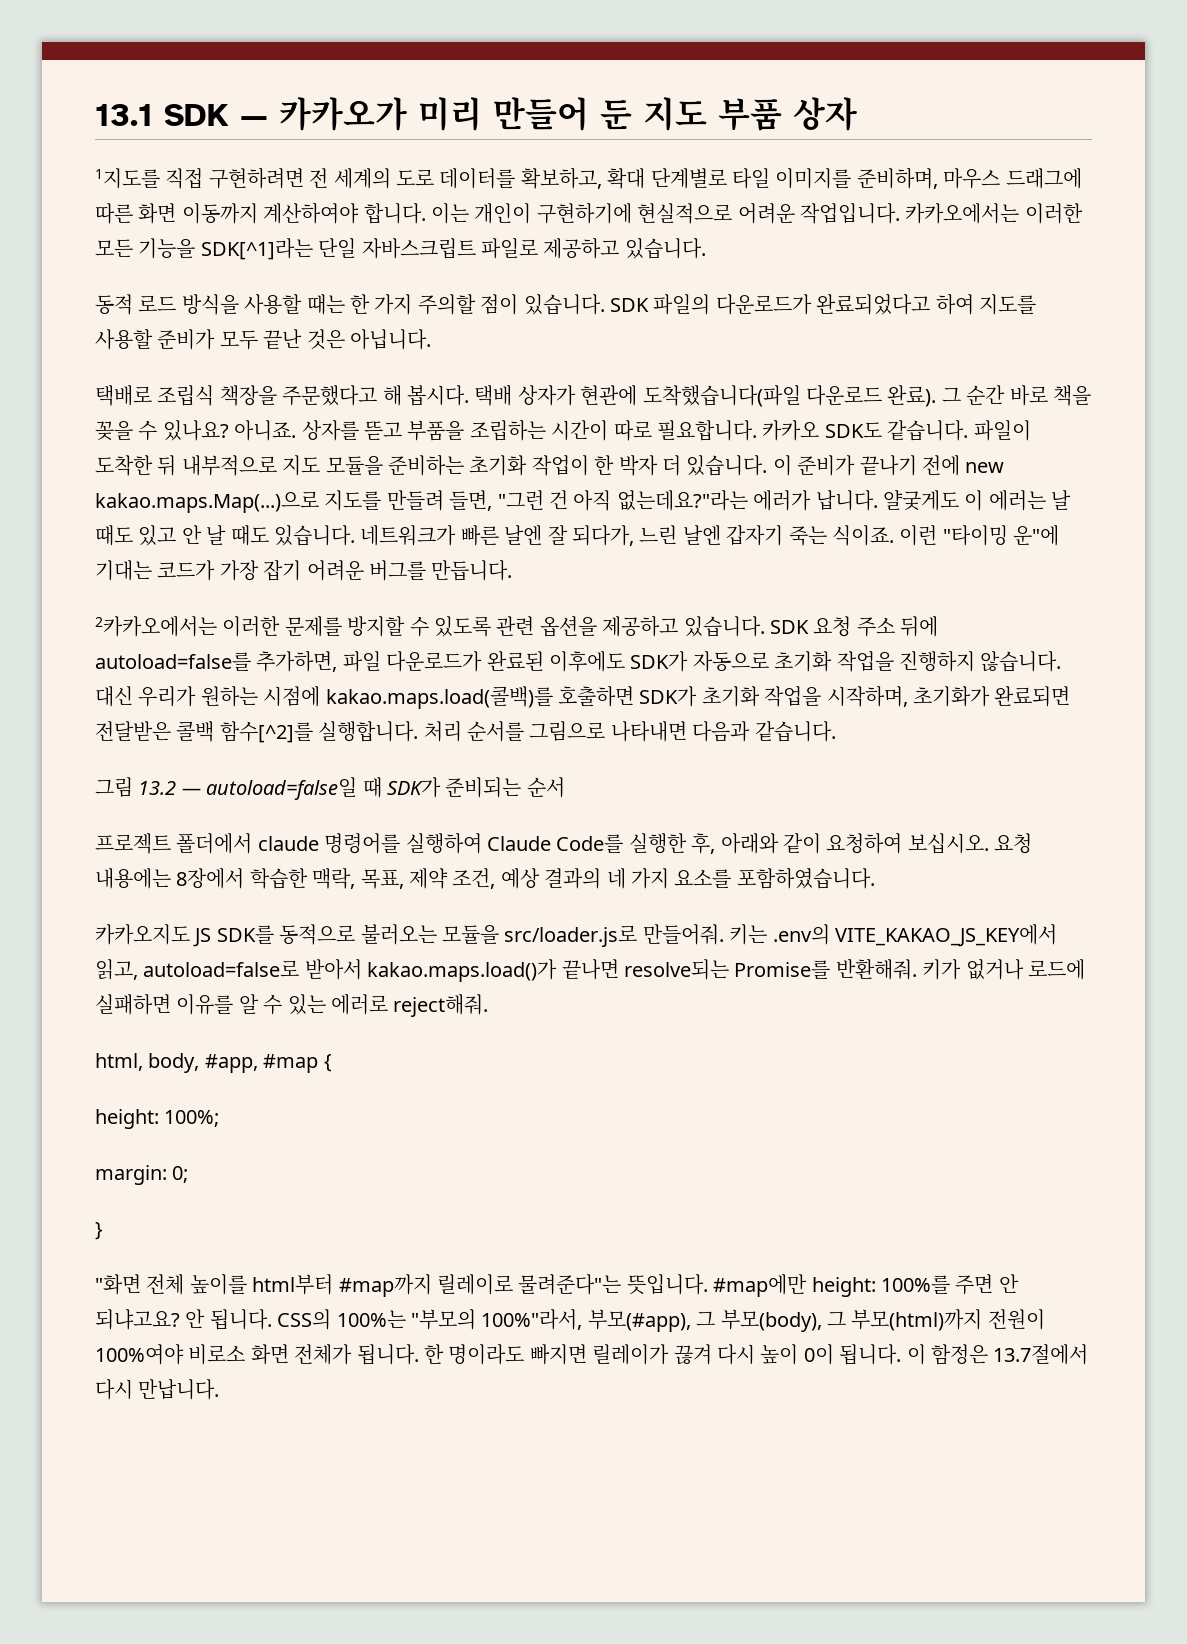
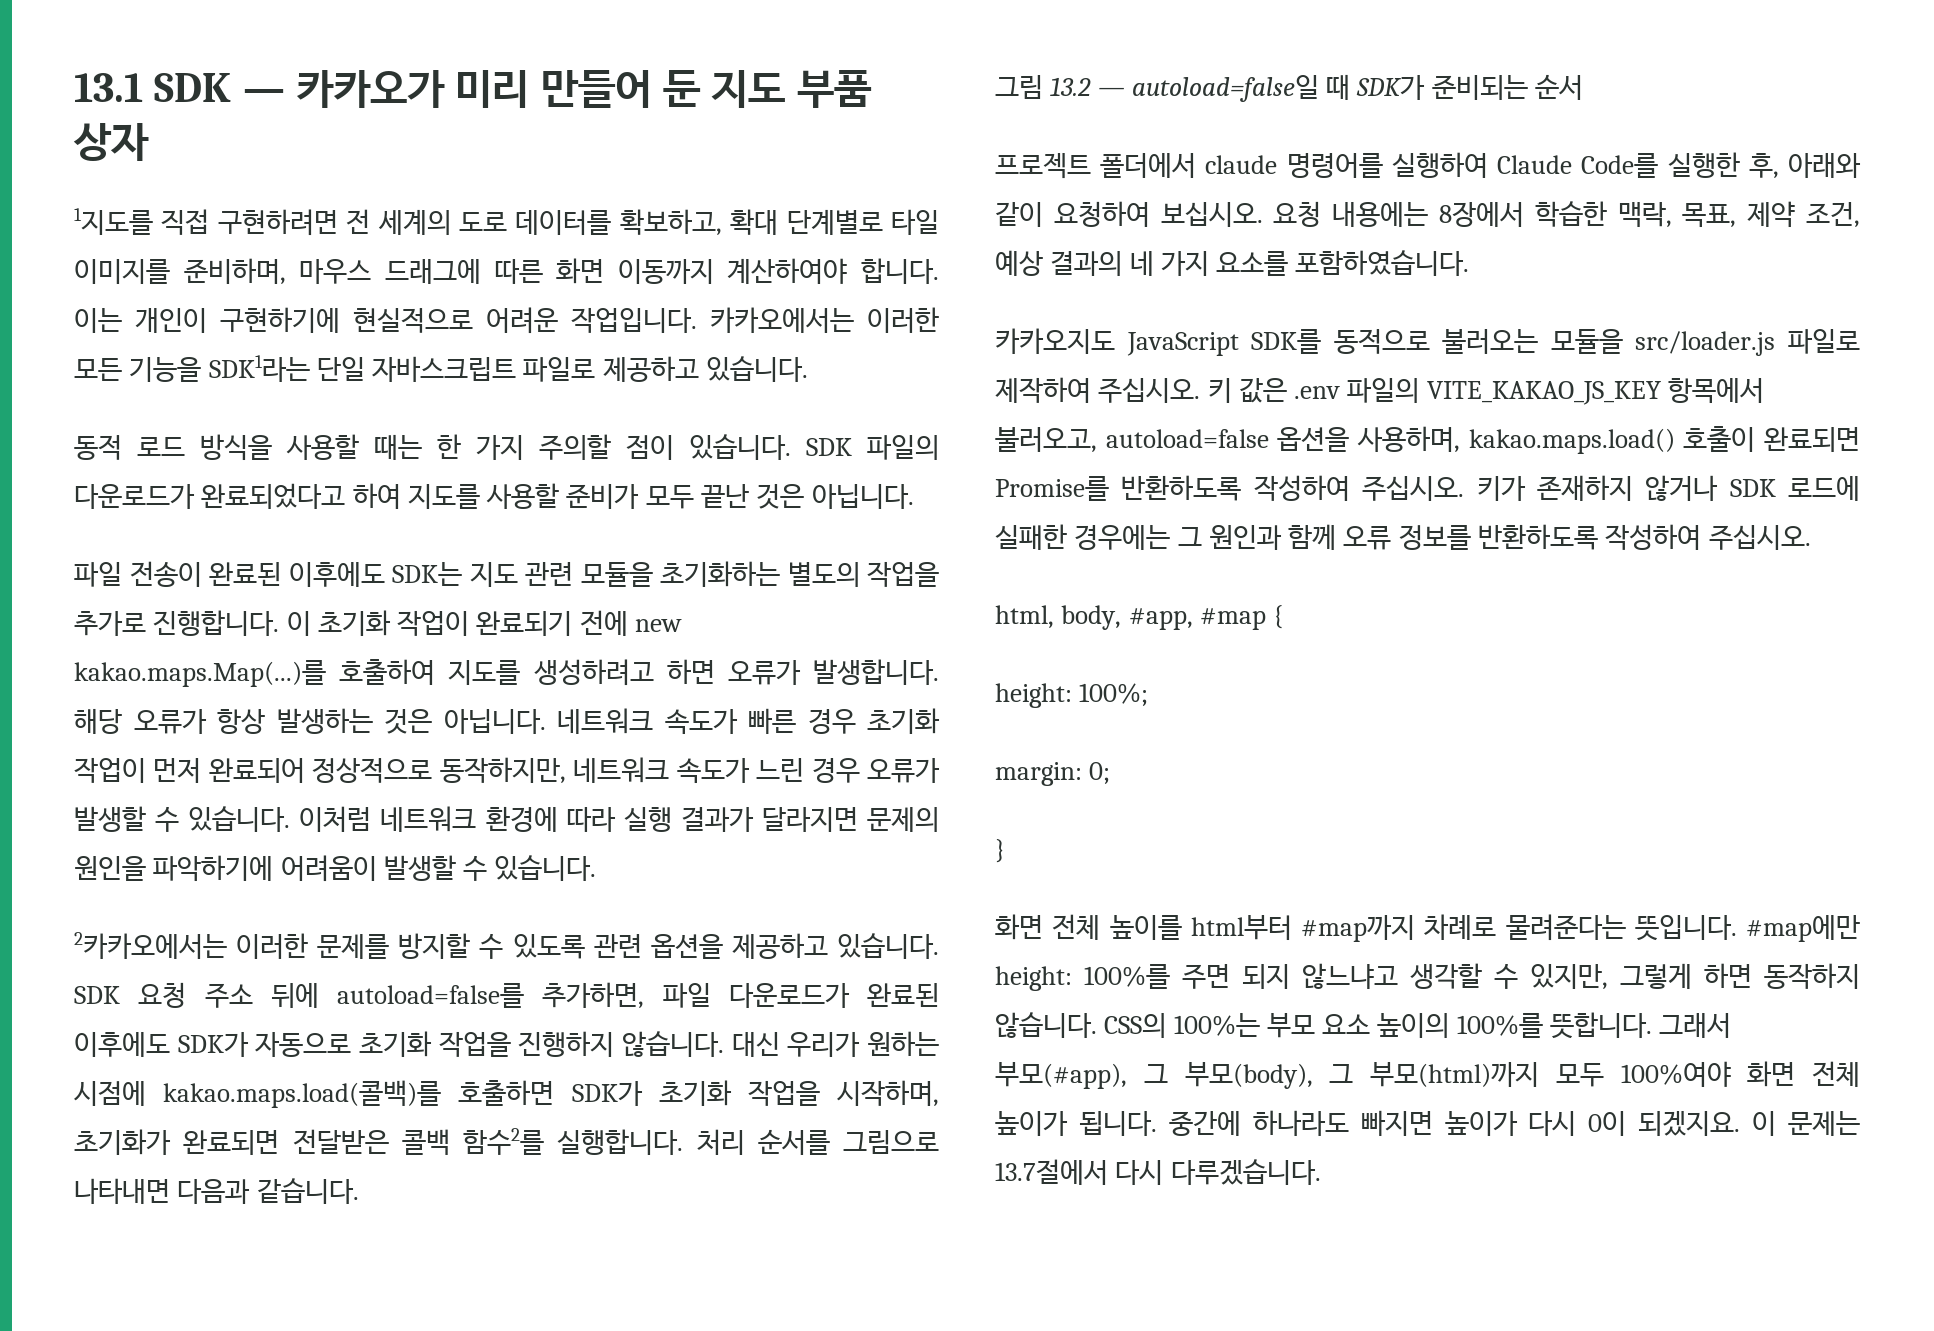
[200,238,313,260] SDK[^1]라는 -> [208,355,310,382] SDK1라는
[95,385,1091,407] [95,420,1031,441] [95,455,1005,476] [95,490,1072,513] [95,525,1060,546] [95,560,513,581] 택배로 조립식 책장을 주문했다고 해 봅시다. 택배 상자가 현관에 도착했습니다(파일 다운로드 완료). 그 순간 바로 책을 꽂을 수 있나요? 아니죠. 상자를 뜯고 부품을 조립하는 시간이 따로 필요합니다. 카카오 SDK도 같습니다. 파일이 도착한 뒤 내부적으로 지도 모듈을 준비하는 초기화 작업이 한 박자 더 있습니다. 이 준비가 끝나기 전에 new kakao.maps.Map(...)으로 지도를 만들려 들면, "그런 건 아직 없는데요?"라는 에러가 납니다. 얄궂게도 이 에러는 날 때도 있고 안 날 때도 있습니다. 네트워크가 빠른 날엔 잘 되다가, 느린 날엔 갑자기 죽는 식이죠. 이런 "타이밍 운"에 기대는 코드가 가장 잡기 어려운 버그를 만듭니다. -> [74,561,939,587] [74,610,683,636] [74,659,939,687] [74,708,940,735] [74,757,941,784] [74,806,939,832] [74,855,597,882] 파일 전송이 완료된 이후에도 SDK는 지도 관련 모듈을 초기화하는 별도의 작업을 추가로 진행합니다. 이 초기화 작업이 완료되기 전에 new kakao.maps.Map(...)를 호출하여 지도를 생성하려고 하면 오류가 발생합니다. 해당 오류가 항상 발생하는 것은 아닙니다. 네트워크 속도가 빠른 경우 초기화 작업이 먼저 완료되어 정상적으로 동작하지만, 네트워크 속도가 느린 경우 오류가 발생할 수 있습니다. 이처럼 네트워크 환경에 따라 실행 결과가 달라지면 문제의 원인을 파악하기에 어려움이 발생할 수 있습니다.
[219,721,313,743] 함수[^2]를 -> [463,1128,544,1155] 함수2를
[193,928,212,947] JS -> [1126,332,1239,356] JavaScript
[504,924,1057,947] [95,959,1085,982] [95,994,489,1017] src/loader.js로 만들어줘. 키는 .env의 VITE_KAKAO_JS_KEY에서 읽고, autoload=false로 받아서 kakao.maps.load()가 끝나면 resolve되는 Promise를 반환해줘. 키가 없거나 로드에 실패하면 이유를 알 수 있는 에러로 reject해줘. -> [1635,329,1860,356] [995,377,1765,405] [995,426,1860,454] [995,475,1860,501] [995,524,1811,550] src/loader.js 파일로 제작하여 주십시오. 키 값은 .env 파일의 VITE_KAKAO_JS_KEY 항목에서 불러오고, autoload=false 옵션을 사용하며, kakao.maps.load() 호출이 완료되면 Promise를 반환하도록 작성하여 주십시오. 키가 존재하지 않거나 SDK 로드에 실패한 경우에는 그 원인과 함께 오류 정보를 반환하도록 작성하여 주십시오.
[95,1274,141,1295] "화면 -> [995,914,1043,940] 화면
[437,1274,622,1295] 릴레이로 물려준다"는 -> [1424,914,1626,941] 차례로 물려준다는
[998,1274,1019,1293] [95,1309,583,1330] 안 되냐고요? 안 됩니다. CSS의 100%는 "부모의 100%"라서, -> [1242,963,1860,990] [995,1012,1732,1039] 되지 않느냐고 생각할 수 있지만, 그렇게 하면 동작하지 않습니다. CSS의 100%는 부모 요소 높이의 100%를 뜻합니다. 그래서
[987,1309,1045,1330] [95,1344,988,1365] 전원이 100%여야 비로소 화면 전체가 됩니다. 한 명이라도 빠지면 릴레이가 끊겨 다시 높이 0이 됩니다. 이 함정은 -> [1555,1061,1860,1087] [995,1110,1860,1136] 모두 100%여야 화면 전체 높이가 됩니다. 중간에 하나라도 빠지면 높이가 다시 0이 되겠지요. 이 문제는
[138,1379,220,1400] 만납니다. -> [1170,1159,1321,1185] 다루겠습니다.

